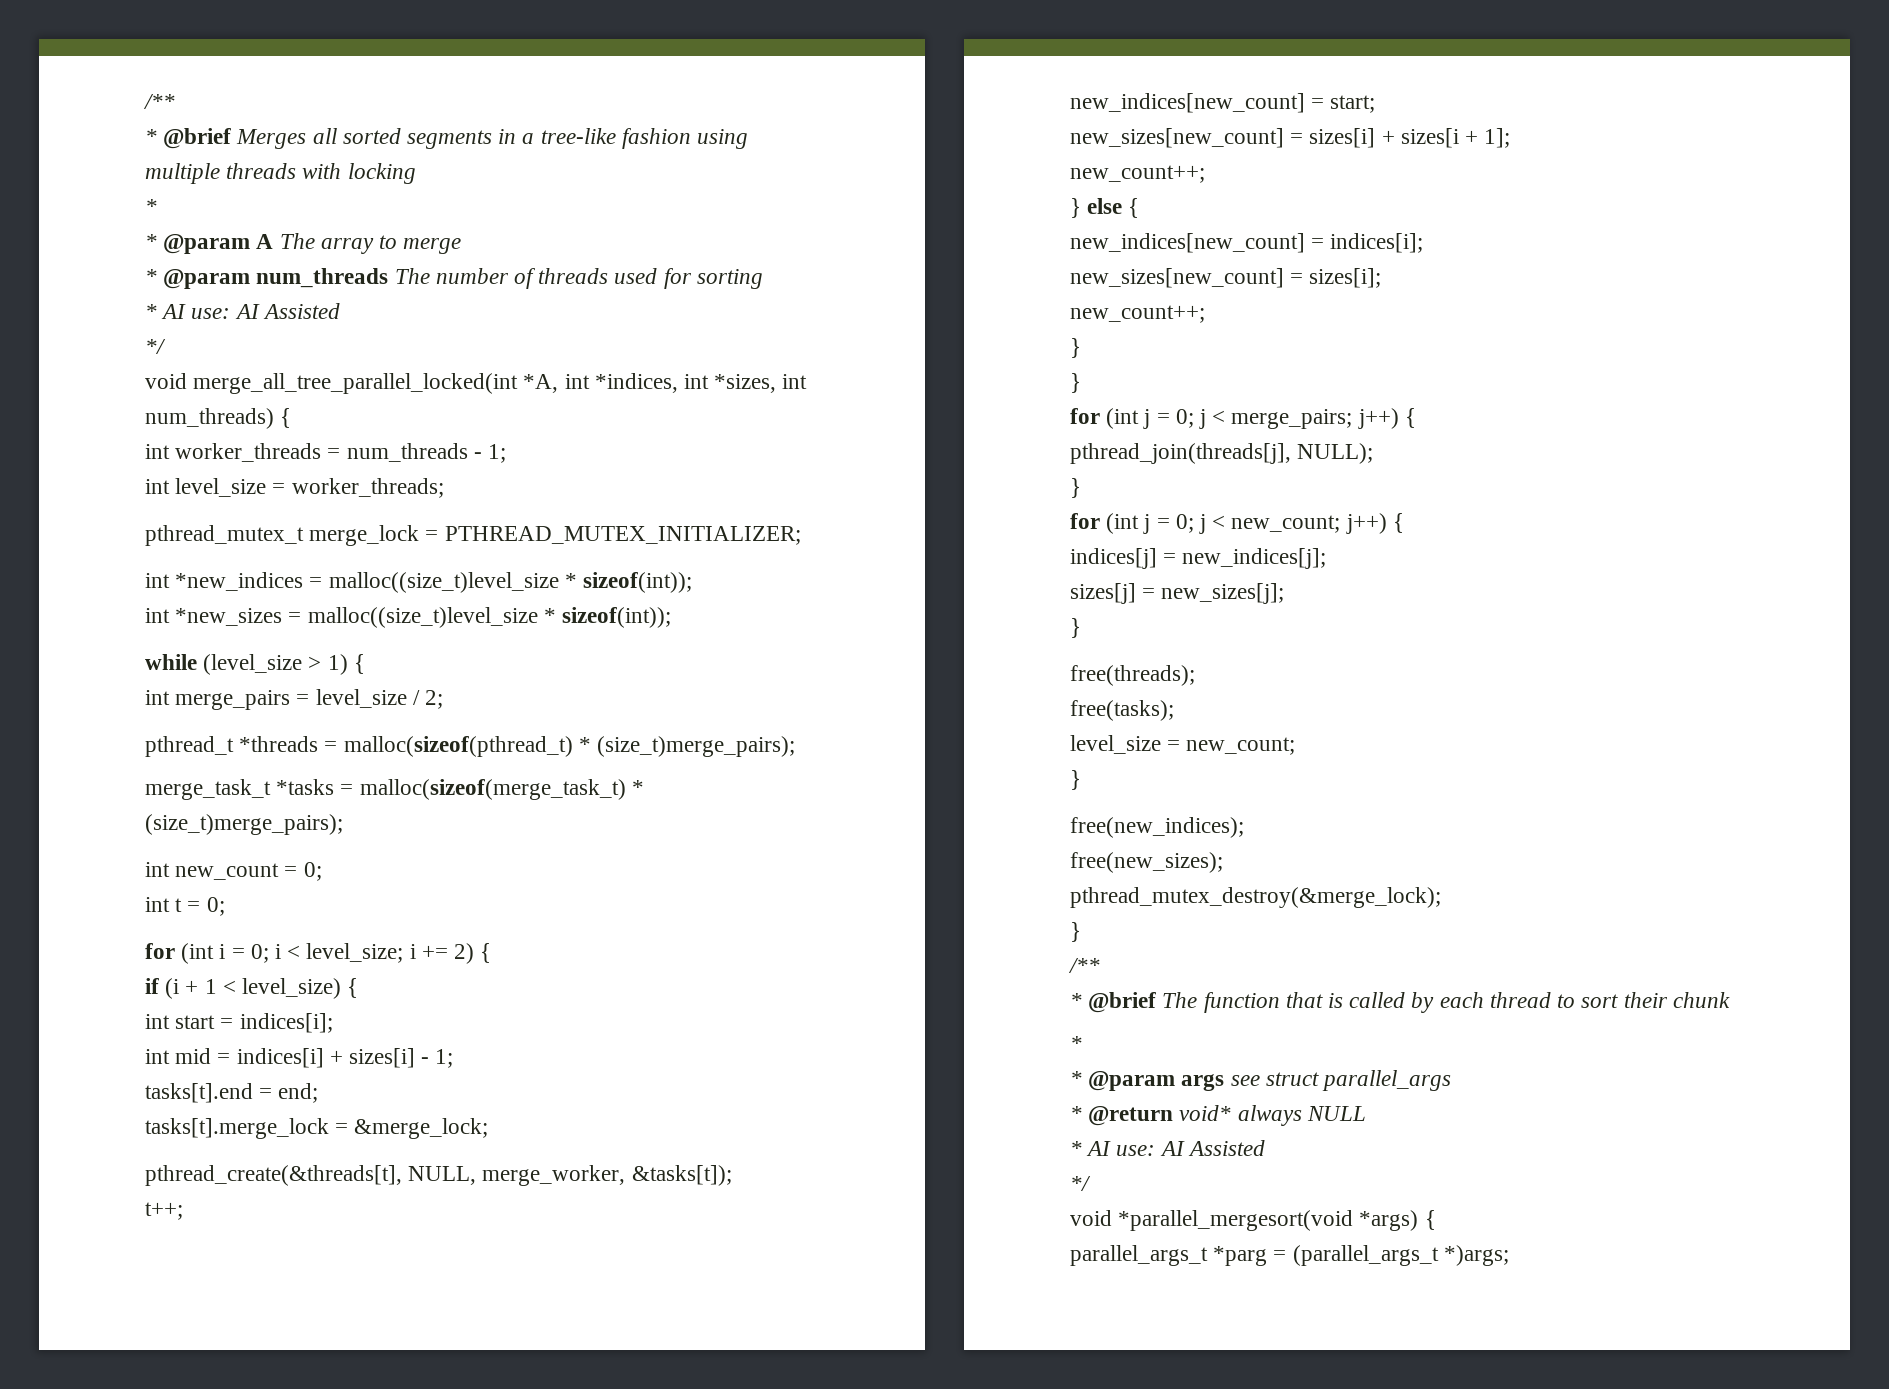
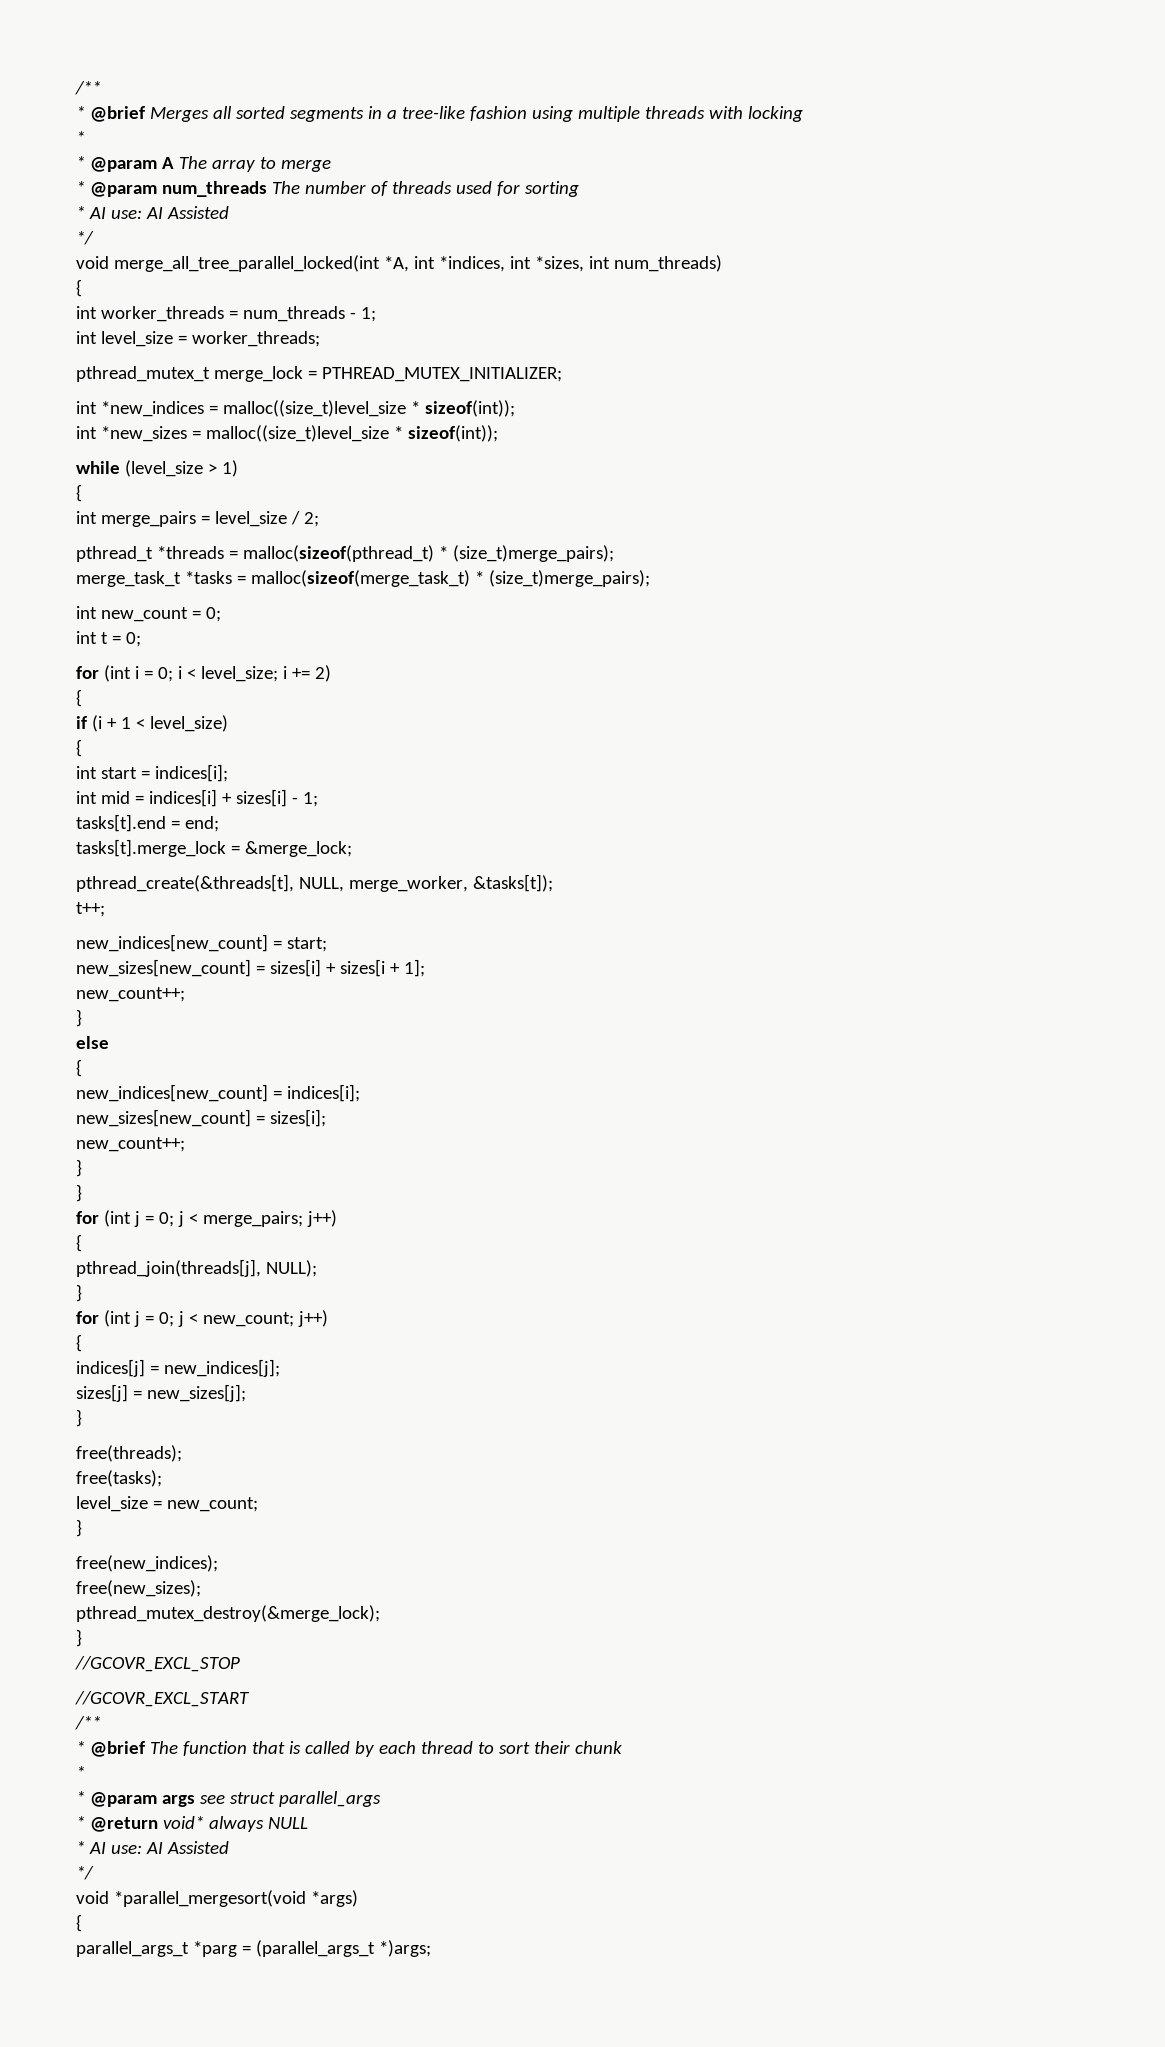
(274, 418) none -> (722, 263) //
(348, 664) none -> (238, 468) //
(475, 953) none -> (331, 673) //
(342, 988) none -> (228, 723) //
(1081, 208) none -> (82, 1018) //
(1123, 206) none -> (109, 1042) //
(1399, 418) none -> (337, 1218) //
(1387, 523) none -> (328, 1318) //
(1081, 932) none -> [75,1656,240,1672] [75,1691,250,1707] // //GCOVR_EXCL_STOP // //GCOVR_EXCL_START
(1419, 1220) none -> (358, 1898) //

